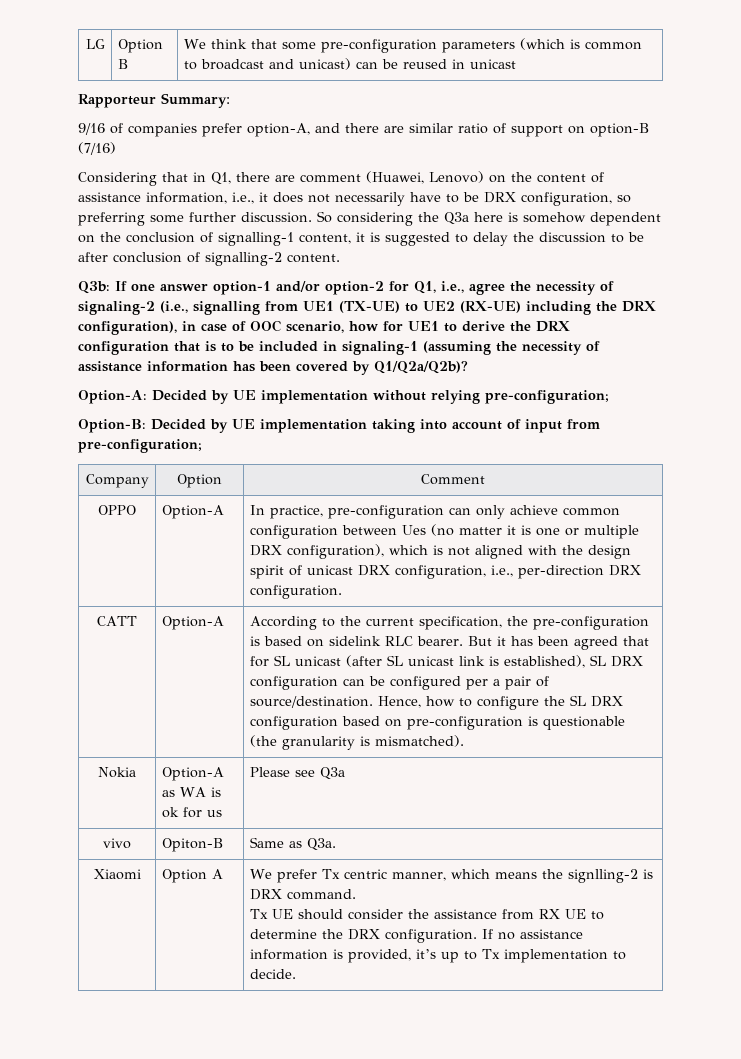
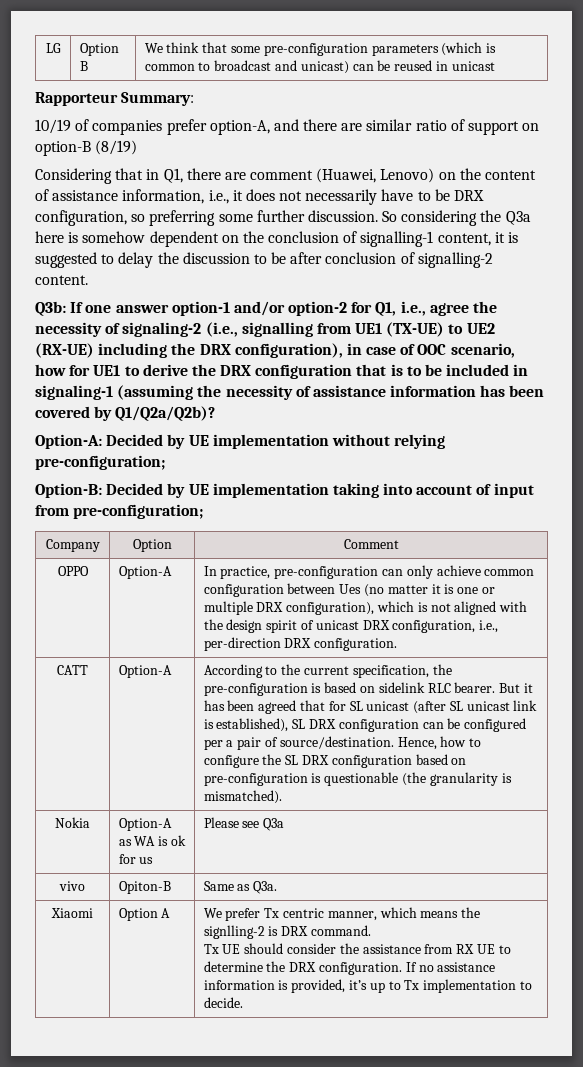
[78,123,105,135] 9/16 -> [35,119,71,134] 10/19
[78,142,116,155] (7/16) -> [95,140,138,155] (8/19)

